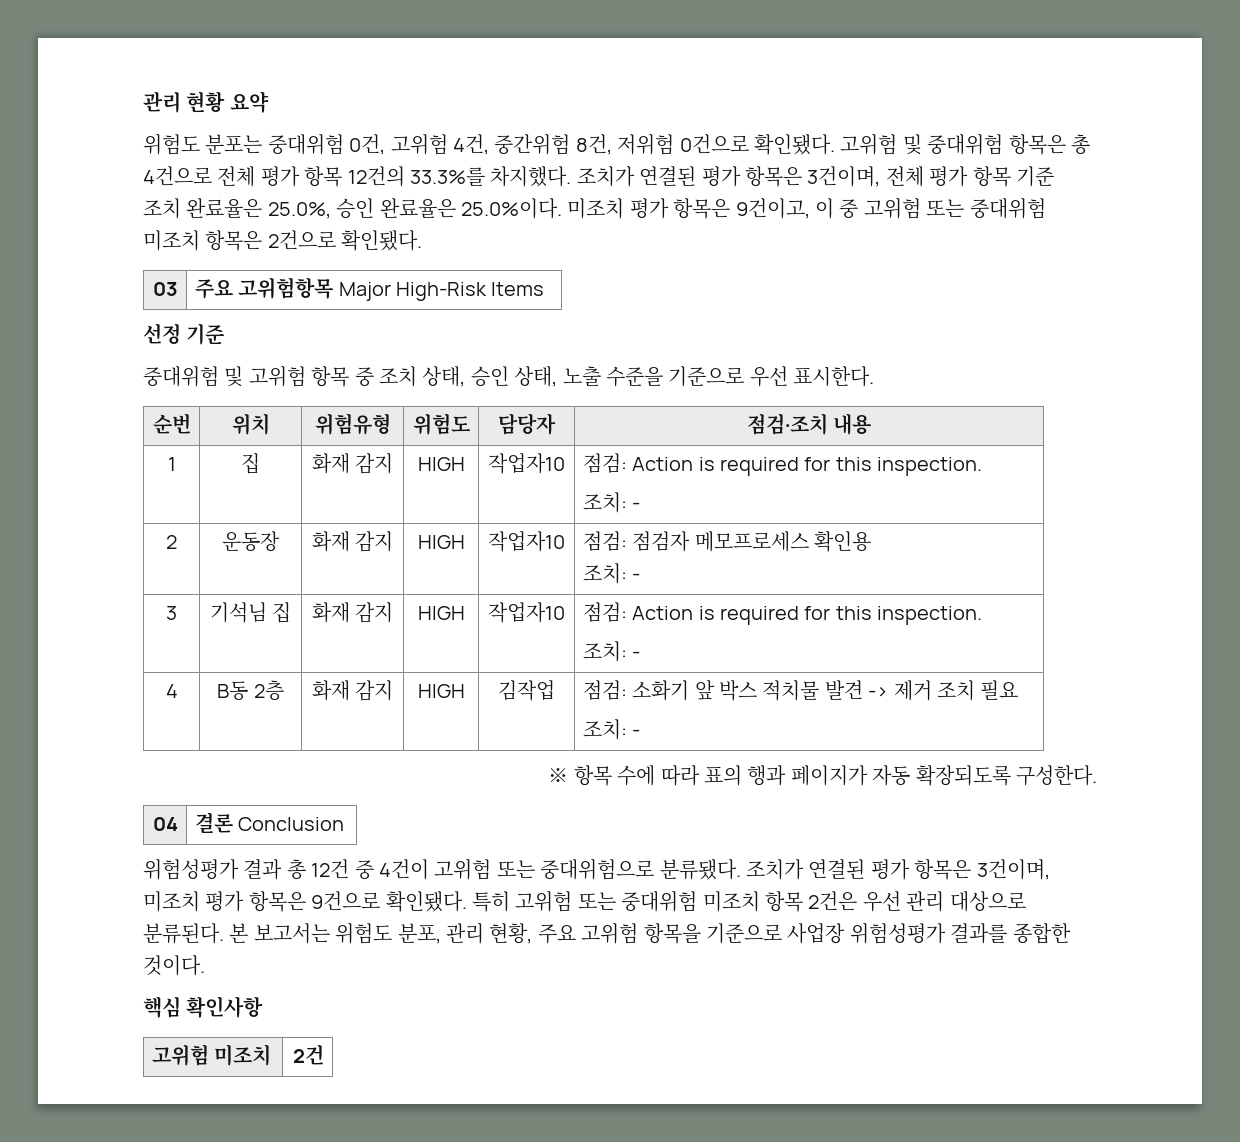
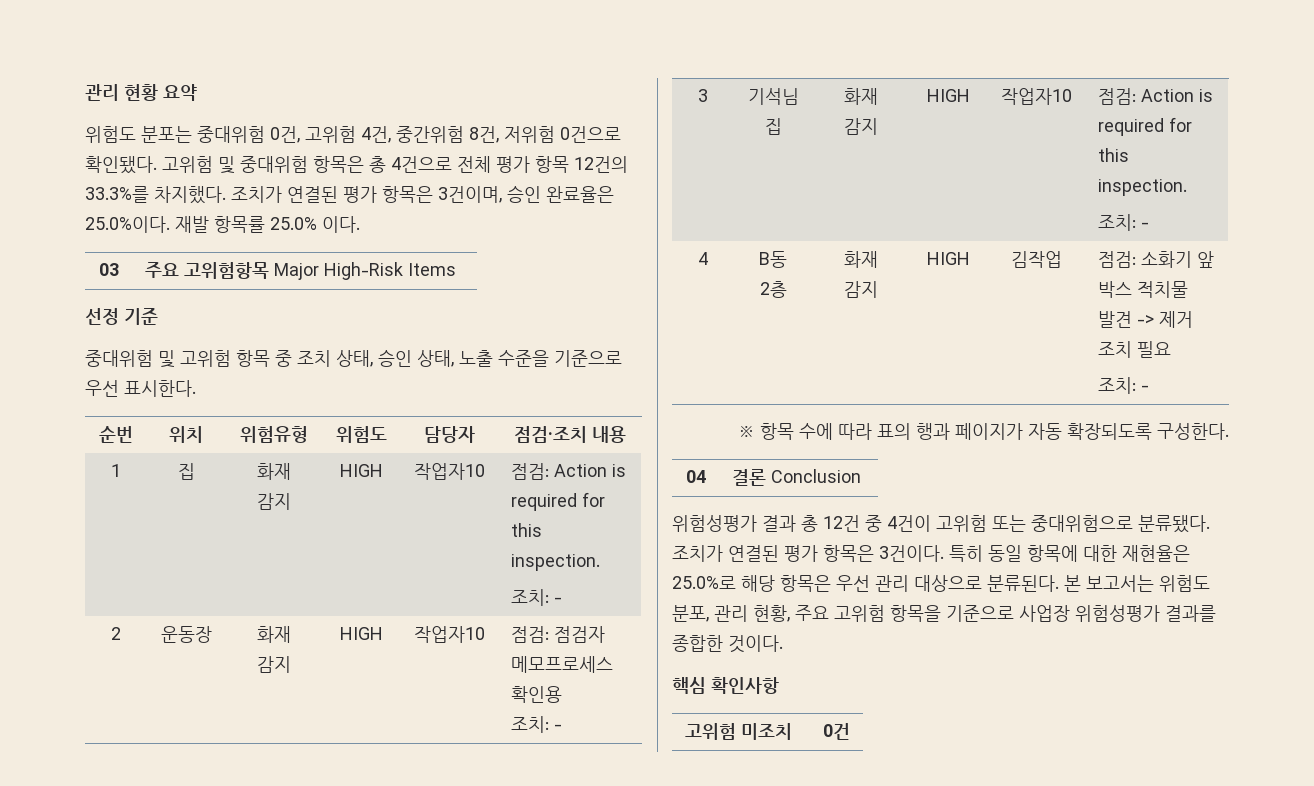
[885,166,1054,187] [143,198,1046,219] [143,230,423,251] 전체 평가 항목 기준 조치 완료율은 25.0%, 승인 완료율은 25.0%이다. 미조치 평가 항목은 9건이고, 이 중 고위험 또는 중대위험 미조치 항목은 2건으로 확인됐다. -> [507,185,614,203] [85,216,360,233] 승인 완료율은 25.0%이다. 재발 항목률 25.0% 이다.
[976,859,1050,880] [143,891,858,912] 3건이며, 미조치 평가 항목은 9건으로 확인됐다. 특히 고위험 또는 중대위험 미조치 항목 2건은 -> [879,545,1190,562] [672,575,831,592] 3건이다. 특히 동일 항목에 대한 재현율은 25.0%로 해당 항목은
[293,1044,325,1065] 2건 -> [822,723,850,740] 0건

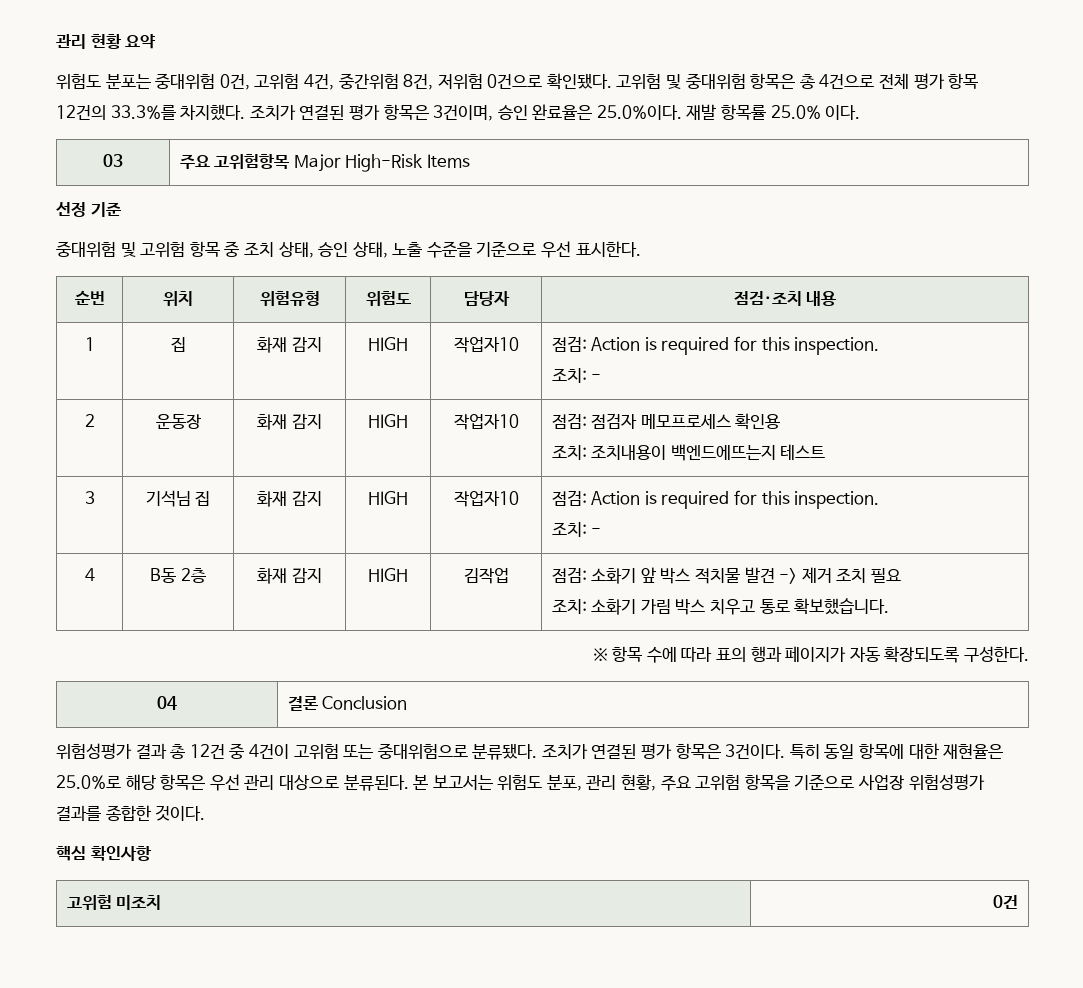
[554,724,563,730] - -> [591,444,826,461] 조치내용이 백엔드에뜨는지 테스트
[1141,385,1150,391] - -> [591,598,890,615] 소화기 가림 박스 치우고 통로 확보했습니다.

